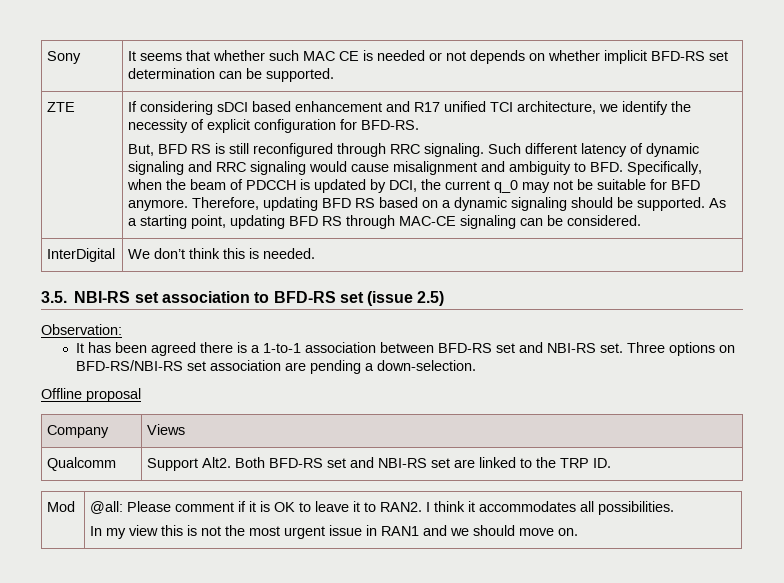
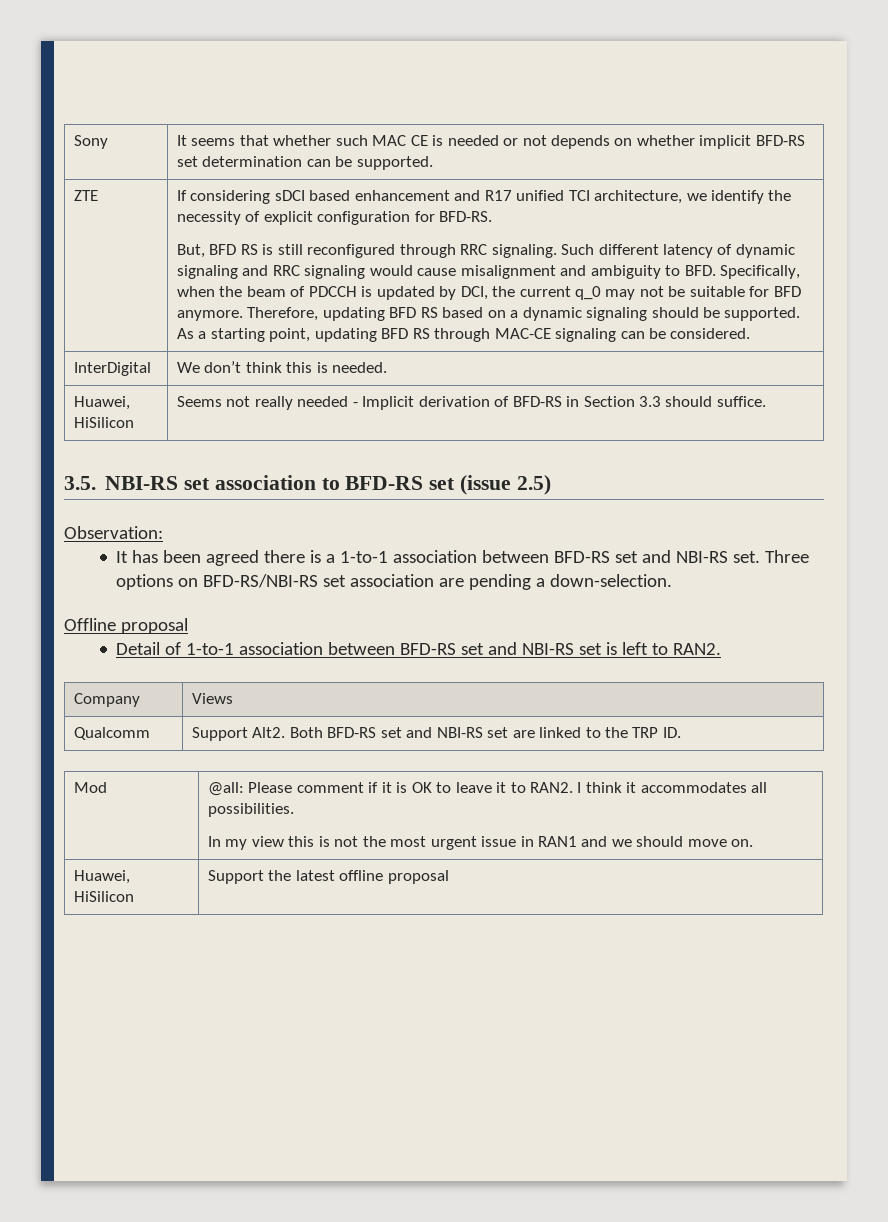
(316, 253) none -> [74,396,131,410] [74,417,135,428] [177,396,766,410] // Huawei, HiSilicon | Seems not really needed - Implicit derivation of BFD-RS in Section 3.3 should suffice.
(141, 395) none -> [116,642,722,655] // Detail of 1-to-1 association between BFD-RS set and NBI-RS set is left to RAN2.
(579, 532) none -> [74,870,131,884] [74,891,135,902] [208,870,449,884] // Huawei, HiSilicon | Support the latest offline proposal

